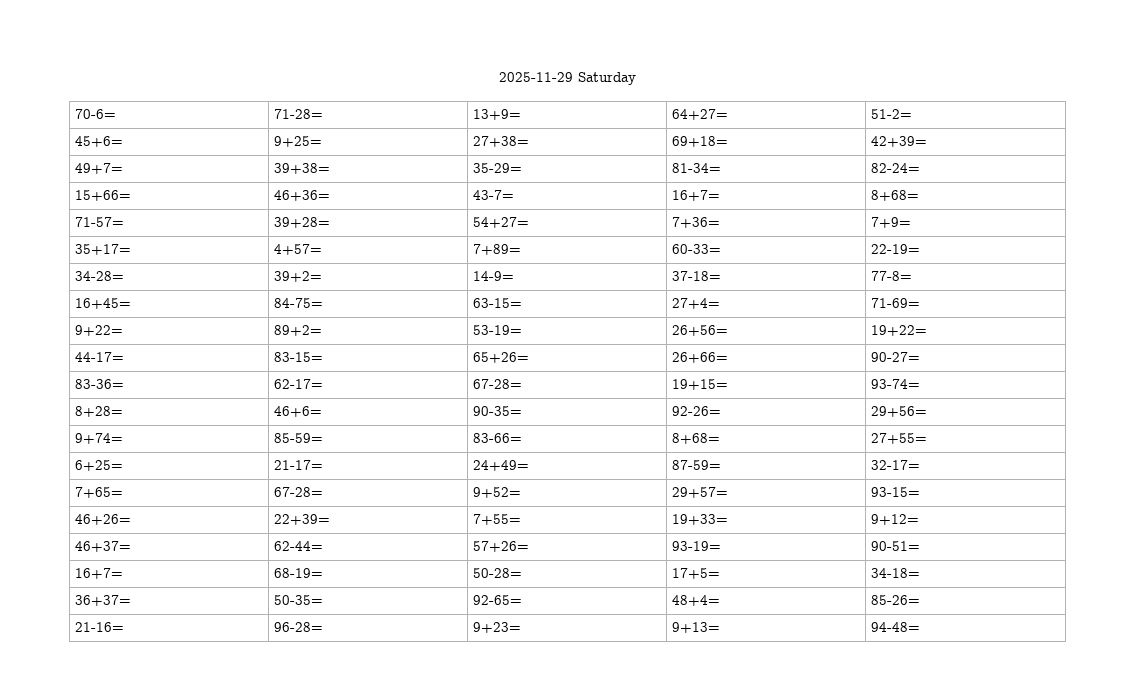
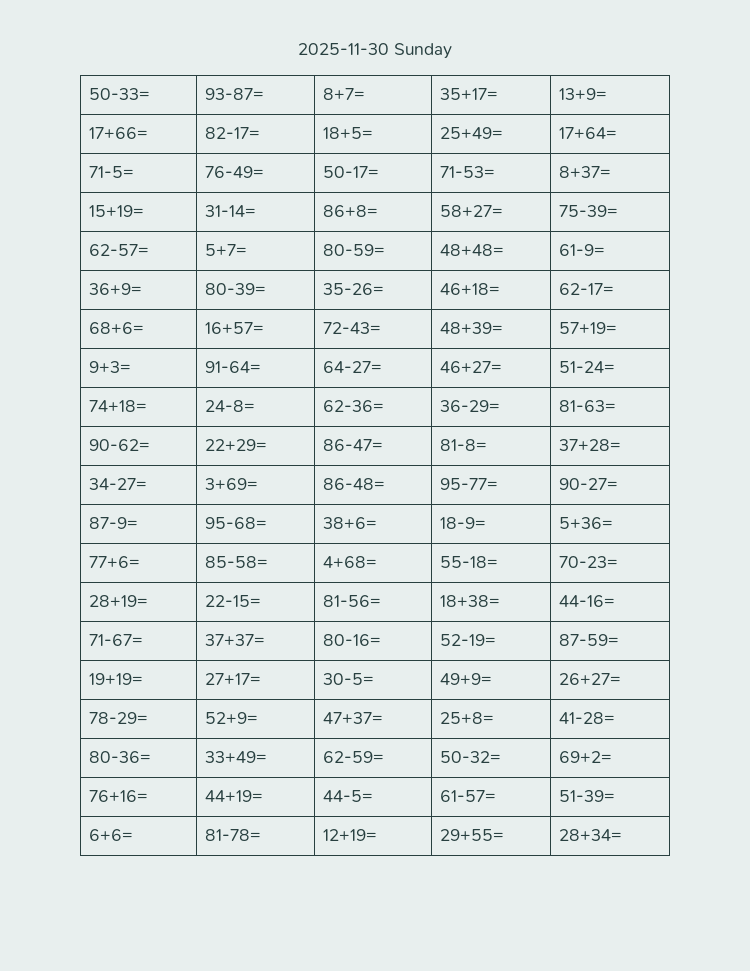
[499,72,636,85] [74,109,116,119] [273,109,323,119] [472,109,521,120] [671,109,728,120] [870,109,912,119] [74,136,123,147] [273,136,322,147] [472,136,529,147] [671,136,728,147] [870,136,927,147] [74,163,123,174] [273,163,330,174] [472,163,522,173] [671,163,721,173] [870,163,920,173] [74,190,131,201] [273,190,330,201] [472,190,514,200] [671,190,720,201] [870,190,919,201] [74,217,124,227] [273,217,330,228] [472,217,529,228] [671,217,720,228] [870,217,911,228] [74,244,131,255] [273,244,322,255] [472,244,521,255] [671,244,721,254] [870,244,920,254] [74,271,124,281] [273,271,322,282] [472,271,514,281] [671,271,721,281] [870,271,912,281] [74,298,131,309] [273,298,323,308] [472,298,522,308] [671,298,720,309] [870,298,920,308] [74,325,123,336] [273,325,322,336] [472,325,522,335] [671,325,728,336] [870,325,927,336] [74,352,124,362] [273,352,323,362] [472,352,529,363] [671,352,728,363] [870,352,920,362] [74,379,124,389] [273,379,323,389] [472,379,522,389] [671,379,728,390] [870,379,920,389] [74,406,123,417] [273,406,322,417] [472,406,522,416] [671,406,721,416] [870,406,927,417] [74,433,123,444] [273,433,323,443] [472,433,522,443] [671,433,720,444] [870,433,927,444] [74,460,123,471] [273,460,323,470] [472,460,529,471] [671,460,721,470] [870,460,920,470] [74,487,123,498] [273,487,323,497] [472,487,521,498] [671,487,728,498] [870,487,920,497] [74,514,131,525] [273,514,330,525] [472,514,521,525] [671,514,728,525] [870,514,919,525] [74,541,131,552] [273,541,323,551] [472,541,529,552] [671,541,721,551] [870,541,920,551] [74,568,123,579] [273,568,323,578] [472,568,522,578] [671,568,720,579] [870,568,920,578] [74,595,131,606] [273,595,323,605] [472,595,522,605] [671,595,720,606] [870,595,920,605] [74,622,124,632] [273,622,323,632] [472,622,521,633] [671,622,720,633] [870,622,920,632] 2025-11-29 Saturday // 70-6= | 71-28= | 13+9= | 64+27= | 51-2= // 45+6= | 9+25= | 27+38= | 69+18= | 42+39= // 49+7= | 39+38= | 35-29= | 81-34= | 82-24= // 15+66= | 46+36= | 43-7= | 16+7= | 8+68= // 71-57= | 39+28= | 54+27= | 7+36= | 7+9= // 35+17= | 4+57= | 7+89= | 60-33= | 22-19= // 34-28= | 39+2= | 14-9= | 37-18= | 77-8= // 16+45= | 84-75= | 63-15= | 27+4= | 71-69= // 9+22= | 89+2= | 53-19= | 26+56= | 19+22= // 44-17= | 83-15= | 65+26= | 26+66= | 90-27= // 83-36= | 62-17= | 67-28= | 19+15= | 93-74= // 8+28= | 46+6= | 90-35= | 92-26= | 29+56= // 9+74= | 85-59= | 83-66= | 8+68= | 27+55= // 6+25= | 21-17= | 24+49= | 87-59= | 32-17= // 7+65= | 67-28= | 9+52= | 29+57= | 93-15= // 46+26= | 22+39= | 7+55= | 19+33= | 9+12= // 46+37= | 62-44= | 57+26= | 93-19= | 90-51= // 16+7= | 68-19= | 50-28= | 17+5= | 34-18= // 36+37= | 50-35= | 92-65= | 48+4= | 85-26= // 21-16= | 96-28= | 9+23= | 9+13= | 94-48= -> [298,43,452,59] [89,88,151,100] [205,88,265,100] [323,88,366,100] [440,88,499,100] [559,88,608,100] [89,127,149,139] [205,127,261,139] [323,127,374,139] [440,127,504,139] [559,127,618,139] [89,166,135,178] [205,166,265,178] [323,166,380,178] [440,166,496,178] [559,166,612,178] [89,205,145,217] [205,205,257,217] [323,205,379,217] [440,205,504,217] [559,205,619,217] [89,244,150,256] [205,244,248,256] [323,244,386,256] [440,244,505,256] [559,244,606,256] [89,283,143,295] [205,283,267,295] [323,283,385,295] [440,283,501,295] [559,283,615,295] [89,322,145,334] [205,322,265,334] [323,322,382,334] [440,322,504,334] [559,322,618,334] [89,361,132,373] [205,361,262,373] [323,361,383,373] [440,361,503,373] [559,361,616,373] [89,400,148,412] [205,400,256,412] [323,400,385,412] [440,400,501,412] [559,400,617,412] [89,439,151,451] [205,439,268,451] [323,439,384,451] [440,439,488,451] [559,439,622,451] [89,478,148,490] [205,478,259,490] [323,478,386,490] [440,478,499,490] [559,478,619,490] [89,517,139,529] [205,517,268,529] [323,517,378,529] [440,517,487,529] [559,517,614,529] [89,556,141,568] [205,556,269,568] [323,556,378,568] [440,556,499,568] [559,556,619,568] [89,595,149,607] [205,595,262,607] [323,595,382,607] [440,595,501,607] [559,595,616,607] [89,634,144,646] [205,634,266,646] [323,634,382,646] [440,634,497,646] [559,634,620,646] [89,673,144,685] [205,673,262,685] [323,673,375,685] [440,673,493,685] [559,673,622,685] [89,712,149,724] [205,712,259,724] [323,712,384,724] [440,712,495,724] [559,712,616,724] [89,751,152,763] [205,751,268,763] [323,751,385,763] [440,751,502,763] [559,751,613,763] [89,790,149,802] [205,790,264,802] [323,790,374,802] [440,790,497,802] [559,790,616,802] [89,829,134,841] [205,829,262,841] [323,829,378,841] [440,829,505,841] [559,829,623,841] 2025-11-30 Sunday // 50-33= | 93-87= | 8+7= | 35+17= | 13+9= // 17+66= | 82-17= | 18+5= | 25+49= | 17+64= // 71-5= | 76-49= | 50-17= | 71-53= | 8+37= // 15+19= | 31-14= | 86+8= | 58+27= | 75-39= // 62-57= | 5+7= | 80-59= | 48+48= | 61-9= // 36+9= | 80-39= | 35-26= | 46+18= | 62-17= // 68+6= | 16+57= | 72-43= | 48+39= | 57+19= // 9+3= | 91-64= | 64-27= | 46+27= | 51-24= // 74+18= | 24-8= | 62-36= | 36-29= | 81-63= // 90-62= | 22+29= | 86-47= | 81-8= | 37+28= // 34-27= | 3+69= | 86-48= | 95-77= | 90-27= // 87-9= | 95-68= | 38+6= | 18-9= | 5+36= // 77+6= | 85-58= | 4+68= | 55-18= | 70-23= // 28+19= | 22-15= | 81-56= | 18+38= | 44-16= // 71-67= | 37+37= | 80-16= | 52-19= | 87-59= // 19+19= | 27+17= | 30-5= | 49+9= | 26+27= // 78-29= | 52+9= | 47+37= | 25+8= | 41-28= // 80-36= | 33+49= | 62-59= | 50-32= | 69+2= // 76+16= | 44+19= | 44-5= | 61-57= | 51-39= // 6+6= | 81-78= | 12+19= | 29+55= | 28+34=

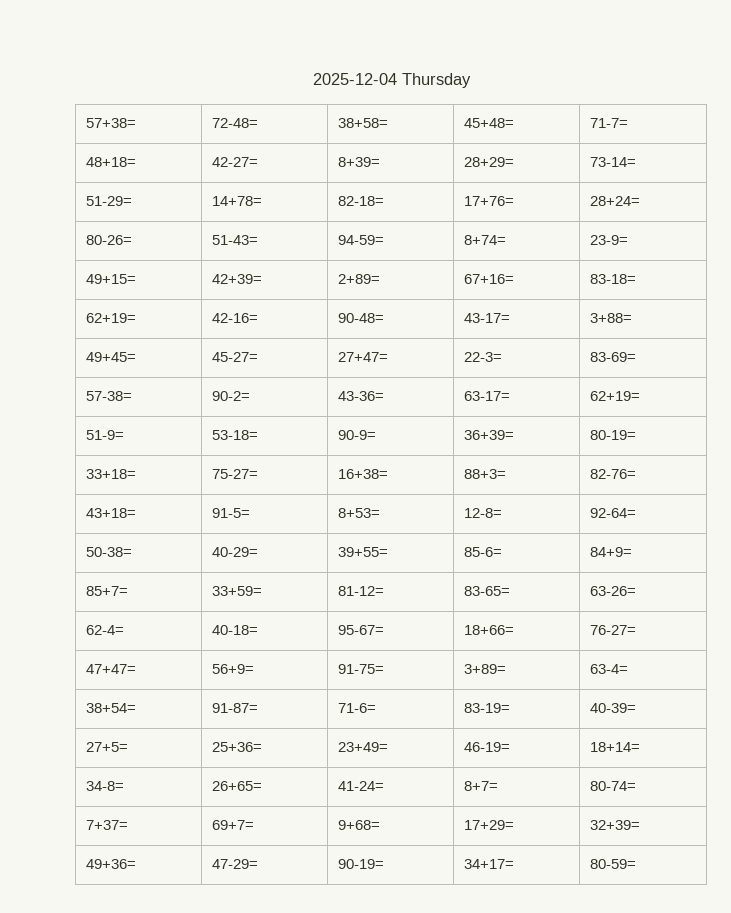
[298,43,452,59] [89,88,151,100] [205,88,265,100] [323,88,366,100] [440,88,499,100] [559,88,608,100] [89,127,149,139] [205,127,261,139] [323,127,374,139] [440,127,504,139] [559,127,618,139] [89,166,135,178] [205,166,265,178] [323,166,380,178] [440,166,496,178] [559,166,612,178] [89,205,145,217] [205,205,257,217] [323,205,379,217] [440,205,504,217] [559,205,619,217] [89,244,150,256] [205,244,248,256] [323,244,386,256] [440,244,505,256] [559,244,606,256] [89,283,143,295] [205,283,267,295] [323,283,385,295] [440,283,501,295] [559,283,615,295] [89,322,145,334] [205,322,265,334] [323,322,382,334] [440,322,504,334] [559,322,618,334] [89,361,132,373] [205,361,262,373] [323,361,383,373] [440,361,503,373] [559,361,616,373] [89,400,148,412] [205,400,256,412] [323,400,385,412] [440,400,501,412] [559,400,617,412] [89,439,151,451] [205,439,268,451] [323,439,384,451] [440,439,488,451] [559,439,622,451] [89,478,148,490] [205,478,259,490] [323,478,386,490] [440,478,499,490] [559,478,619,490] [89,517,139,529] [205,517,268,529] [323,517,378,529] [440,517,487,529] [559,517,614,529] [89,556,141,568] [205,556,269,568] [323,556,378,568] [440,556,499,568] [559,556,619,568] [89,595,149,607] [205,595,262,607] [323,595,382,607] [440,595,501,607] [559,595,616,607] [89,634,144,646] [205,634,266,646] [323,634,382,646] [440,634,497,646] [559,634,620,646] [89,673,144,685] [205,673,262,685] [323,673,375,685] [440,673,493,685] [559,673,622,685] [89,712,149,724] [205,712,259,724] [323,712,384,724] [440,712,495,724] [559,712,616,724] [89,751,152,763] [205,751,268,763] [323,751,385,763] [440,751,502,763] [559,751,613,763] [89,790,149,802] [205,790,264,802] [323,790,374,802] [440,790,497,802] [559,790,616,802] [89,829,134,841] [205,829,262,841] [323,829,378,841] [440,829,505,841] [559,829,623,841] 2025-11-30 Sunday // 50-33= | 93-87= | 8+7= | 35+17= | 13+9= // 17+66= | 82-17= | 18+5= | 25+49= | 17+64= // 71-5= | 76-49= | 50-17= | 71-53= | 8+37= // 15+19= | 31-14= | 86+8= | 58+27= | 75-39= // 62-57= | 5+7= | 80-59= | 48+48= | 61-9= // 36+9= | 80-39= | 35-26= | 46+18= | 62-17= // 68+6= | 16+57= | 72-43= | 48+39= | 57+19= // 9+3= | 91-64= | 64-27= | 46+27= | 51-24= // 74+18= | 24-8= | 62-36= | 36-29= | 81-63= // 90-62= | 22+29= | 86-47= | 81-8= | 37+28= // 34-27= | 3+69= | 86-48= | 95-77= | 90-27= // 87-9= | 95-68= | 38+6= | 18-9= | 5+36= // 77+6= | 85-58= | 4+68= | 55-18= | 70-23= // 28+19= | 22-15= | 81-56= | 18+38= | 44-16= // 71-67= | 37+37= | 80-16= | 52-19= | 87-59= // 19+19= | 27+17= | 30-5= | 49+9= | 26+27= // 78-29= | 52+9= | 47+37= | 25+8= | 41-28= // 80-36= | 33+49= | 62-59= | 50-32= | 69+2= // 76+16= | 44+19= | 44-5= | 61-57= | 51-39= // 6+6= | 81-78= | 12+19= | 29+55= | 28+34= -> [312,73,471,88] [85,118,136,128] [211,118,258,128] [337,118,388,128] [463,118,514,128] [589,118,628,128] [85,157,136,167] [211,157,258,167] [337,157,380,167] [463,157,514,167] [589,157,636,167] [85,196,132,206] [211,196,262,206] [337,196,384,206] [463,196,514,206] [589,196,640,206] [85,235,132,245] [211,235,258,245] [337,235,384,245] [463,235,506,245] [589,235,628,245] [85,274,136,284] [211,274,262,284] [337,274,380,284] [463,274,514,284] [589,274,636,284] [85,313,136,323] [211,313,258,323] [337,313,384,323] [463,313,510,323] [589,313,632,323] [85,352,136,362] [211,352,258,362] [337,352,388,362] [463,352,502,362] [589,352,636,362] [85,391,132,401] [211,391,250,401] [337,391,384,401] [463,391,510,401] [589,391,640,401] [85,430,124,440] [211,430,258,440] [337,430,376,440] [463,430,514,440] [589,430,636,440] [85,469,136,479] [211,469,258,479] [337,469,388,479] [463,469,506,479] [589,469,636,479] [85,508,136,518] [211,508,250,518] [337,508,380,518] [463,508,502,518] [589,508,636,518] [85,547,132,557] [211,547,258,557] [337,547,388,557] [463,547,502,557] [589,547,632,557] [85,586,128,596] [211,586,262,596] [337,586,384,596] [463,586,510,596] [589,586,636,596] [85,625,124,635] [211,625,258,635] [337,625,384,635] [463,625,514,635] [589,625,636,635] [85,664,136,674] [211,664,254,674] [337,664,384,674] [463,664,506,674] [589,664,628,674] [85,703,136,713] [211,703,258,713] [337,703,376,713] [463,703,510,713] [589,703,636,713] [85,742,128,752] [211,742,262,752] [337,742,388,752] [463,742,510,752] [589,742,640,752] [85,781,124,791] [211,781,262,791] [337,781,384,791] [463,781,498,791] [589,781,636,791] [85,820,128,830] [211,820,254,830] [337,820,380,830] [463,820,514,830] [589,820,640,830] [85,859,136,869] [211,859,258,869] [337,859,384,869] [463,859,514,869] [589,859,636,869] 2025-12-04 Thursday // 57+38= | 72-48= | 38+58= | 45+48= | 71-7= // 48+18= | 42-27= | 8+39= | 28+29= | 73-14= // 51-29= | 14+78= | 82-18= | 17+76= | 28+24= // 80-26= | 51-43= | 94-59= | 8+74= | 23-9= // 49+15= | 42+39= | 2+89= | 67+16= | 83-18= // 62+19= | 42-16= | 90-48= | 43-17= | 3+88= // 49+45= | 45-27= | 27+47= | 22-3= | 83-69= // 57-38= | 90-2= | 43-36= | 63-17= | 62+19= // 51-9= | 53-18= | 90-9= | 36+39= | 80-19= // 33+18= | 75-27= | 16+38= | 88+3= | 82-76= // 43+18= | 91-5= | 8+53= | 12-8= | 92-64= // 50-38= | 40-29= | 39+55= | 85-6= | 84+9= // 85+7= | 33+59= | 81-12= | 83-65= | 63-26= // 62-4= | 40-18= | 95-67= | 18+66= | 76-27= // 47+47= | 56+9= | 91-75= | 3+89= | 63-4= // 38+54= | 91-87= | 71-6= | 83-19= | 40-39= // 27+5= | 25+36= | 23+49= | 46-19= | 18+14= // 34-8= | 26+65= | 41-24= | 8+7= | 80-74= // 7+37= | 69+7= | 9+68= | 17+29= | 32+39= // 49+36= | 47-29= | 90-19= | 34+17= | 80-59=

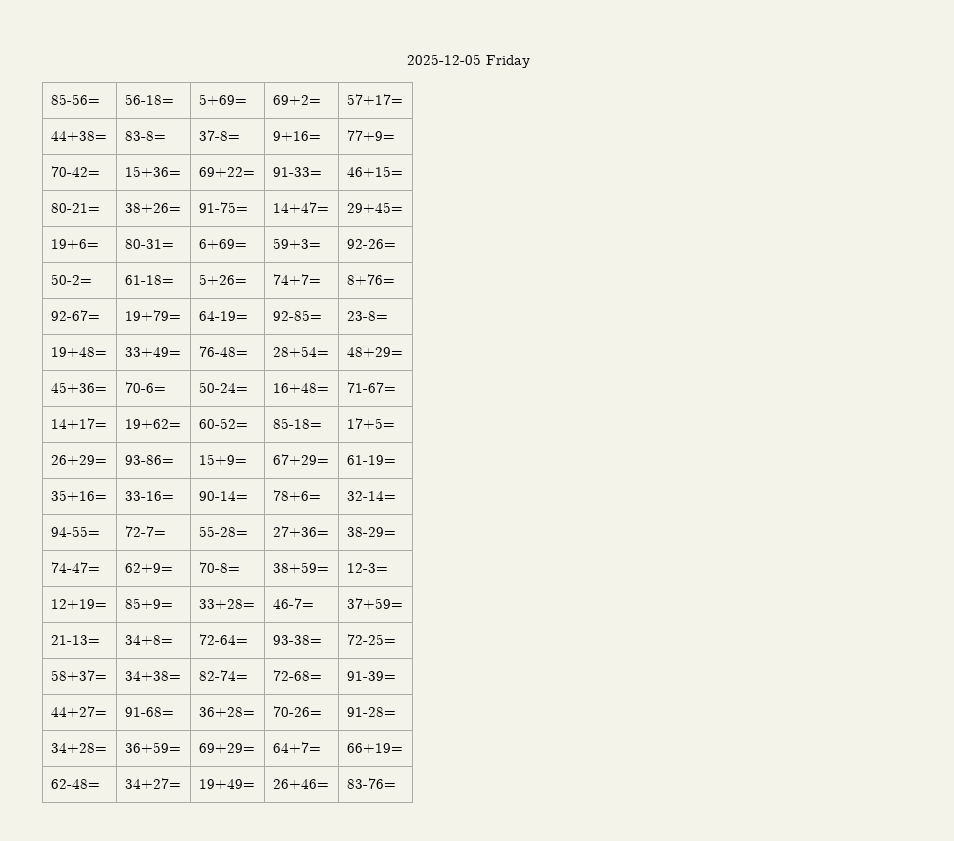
[312,73,471,88] [85,118,136,128] [211,118,258,128] [337,118,388,128] [463,118,514,128] [589,118,628,128] [85,157,136,167] [211,157,258,167] [337,157,380,167] [463,157,514,167] [589,157,636,167] [85,196,132,206] [211,196,262,206] [337,196,384,206] [463,196,514,206] [589,196,640,206] [85,235,132,245] [211,235,258,245] [337,235,384,245] [463,235,506,245] [589,235,628,245] [85,274,136,284] [211,274,262,284] [337,274,380,284] [463,274,514,284] [589,274,636,284] [85,313,136,323] [211,313,258,323] [337,313,384,323] [463,313,510,323] [589,313,632,323] [85,352,136,362] [211,352,258,362] [337,352,388,362] [463,352,502,362] [589,352,636,362] [85,391,132,401] [211,391,250,401] [337,391,384,401] [463,391,510,401] [589,391,640,401] [85,430,124,440] [211,430,258,440] [337,430,376,440] [463,430,514,440] [589,430,636,440] [85,469,136,479] [211,469,258,479] [337,469,388,479] [463,469,506,479] [589,469,636,479] [85,508,136,518] [211,508,250,518] [337,508,380,518] [463,508,502,518] [589,508,636,518] [85,547,132,557] [211,547,258,557] [337,547,388,557] [463,547,502,557] [589,547,632,557] [85,586,128,596] [211,586,262,596] [337,586,384,596] [463,586,510,596] [589,586,636,596] [85,625,124,635] [211,625,258,635] [337,625,384,635] [463,625,514,635] [589,625,636,635] [85,664,136,674] [211,664,254,674] [337,664,384,674] [463,664,506,674] [589,664,628,674] [85,703,136,713] [211,703,258,713] [337,703,376,713] [463,703,510,713] [589,703,636,713] [85,742,128,752] [211,742,262,752] [337,742,388,752] [463,742,510,752] [589,742,640,752] [85,781,124,791] [211,781,262,791] [337,781,384,791] [463,781,498,791] [589,781,636,791] [85,820,128,830] [211,820,254,830] [337,820,380,830] [463,820,514,830] [589,820,640,830] [85,859,136,869] [211,859,258,869] [337,859,384,869] [463,859,514,869] [589,859,636,869] 2025-12-04 Thursday // 57+38= | 72-48= | 38+58= | 45+48= | 71-7= // 48+18= | 42-27= | 8+39= | 28+29= | 73-14= // 51-29= | 14+78= | 82-18= | 17+76= | 28+24= // 80-26= | 51-43= | 94-59= | 8+74= | 23-9= // 49+15= | 42+39= | 2+89= | 67+16= | 83-18= // 62+19= | 42-16= | 90-48= | 43-17= | 3+88= // 49+45= | 45-27= | 27+47= | 22-3= | 83-69= // 57-38= | 90-2= | 43-36= | 63-17= | 62+19= // 51-9= | 53-18= | 90-9= | 36+39= | 80-19= // 33+18= | 75-27= | 16+38= | 88+3= | 82-76= // 43+18= | 91-5= | 8+53= | 12-8= | 92-64= // 50-38= | 40-29= | 39+55= | 85-6= | 84+9= // 85+7= | 33+59= | 81-12= | 83-65= | 63-26= // 62-4= | 40-18= | 95-67= | 18+66= | 76-27= // 47+47= | 56+9= | 91-75= | 3+89= | 63-4= // 38+54= | 91-87= | 71-6= | 83-19= | 40-39= // 27+5= | 25+36= | 23+49= | 46-19= | 18+14= // 34-8= | 26+65= | 41-24= | 8+7= | 80-74= // 7+37= | 69+7= | 9+68= | 17+29= | 32+39= // 49+36= | 47-29= | 90-19= | 34+17= | 80-59= -> [406,54,530,68] [50,94,100,105] [124,94,174,105] [198,94,247,105] [272,95,321,105] [346,94,403,105] [50,131,107,141] [124,131,166,141] [198,130,240,141] [272,131,321,141] [346,130,395,141] [50,166,100,177] [124,166,181,177] [198,167,255,177] [272,167,322,177] [346,166,403,177] [50,203,100,213] [124,203,181,213] [198,202,248,213] [272,202,329,213] [346,202,403,213] [50,239,99,249] [124,239,174,249] [198,239,247,249] [272,238,321,249] [346,239,396,249] [50,274,92,285] [124,275,174,285] [198,274,247,285] [272,274,321,285] [346,274,395,285] [50,310,100,321] [124,310,181,321] [198,311,248,321] [272,310,322,321] [346,311,388,321] [50,347,107,357] [124,347,181,357] [198,346,248,357] [272,346,329,357] [346,347,403,357] [50,382,107,393] [124,382,166,393] [198,382,248,393] [272,383,329,393] [346,382,396,393] [50,418,107,429] [124,419,181,429] [198,418,248,429] [272,418,322,429] [346,418,395,429] [50,455,107,465] [124,455,174,465] [198,454,247,465] [272,454,329,465] [346,455,396,465] [50,490,107,501] [124,491,174,501] [198,491,248,501] [272,490,321,501] [346,491,396,501] [50,526,100,537] [124,526,166,537] [198,526,248,537] [272,526,329,537] [346,527,396,537] [50,562,100,573] [124,563,173,573] [198,562,240,573] [272,562,329,573] [346,563,388,573] [50,599,107,609] [124,598,173,609] [198,599,255,609] [272,598,314,609] [346,598,403,609] [50,635,100,645] [124,635,173,645] [198,634,248,645] [272,635,322,645] [346,634,396,645] [50,670,107,681] [124,671,181,681] [198,670,248,681] [272,670,322,681] [346,671,396,681] [50,706,107,717] [124,707,174,717] [198,707,255,717] [272,706,322,717] [346,707,396,717] [50,743,107,753] [124,742,181,753] [198,743,255,753] [272,742,321,753] [346,743,403,753] [50,779,100,789] [124,778,181,789] [198,779,255,789] [272,779,329,789] [346,778,396,789] 2025-12-05 Friday // 85-56= | 56-18= | 5+69= | 69+2= | 57+17= // 44+38= | 83-8= | 37-8= | 9+16= | 77+9= // 70-42= | 15+36= | 69+22= | 91-33= | 46+15= // 80-21= | 38+26= | 91-75= | 14+47= | 29+45= // 19+6= | 80-31= | 6+69= | 59+3= | 92-26= // 50-2= | 61-18= | 5+26= | 74+7= | 8+76= // 92-67= | 19+79= | 64-19= | 92-85= | 23-8= // 19+48= | 33+49= | 76-48= | 28+54= | 48+29= // 45+36= | 70-6= | 50-24= | 16+48= | 71-67= // 14+17= | 19+62= | 60-52= | 85-18= | 17+5= // 26+29= | 93-86= | 15+9= | 67+29= | 61-19= // 35+16= | 33-16= | 90-14= | 78+6= | 32-14= // 94-55= | 72-7= | 55-28= | 27+36= | 38-29= // 74-47= | 62+9= | 70-8= | 38+59= | 12-3= // 12+19= | 85+9= | 33+28= | 46-7= | 37+59= // 21-13= | 34+8= | 72-64= | 93-38= | 72-25= // 58+37= | 34+38= | 82-74= | 72-68= | 91-39= // 44+27= | 91-68= | 36+28= | 70-26= | 91-28= // 34+28= | 36+59= | 69+29= | 64+7= | 66+19= // 62-48= | 34+27= | 19+49= | 26+46= | 83-76=

